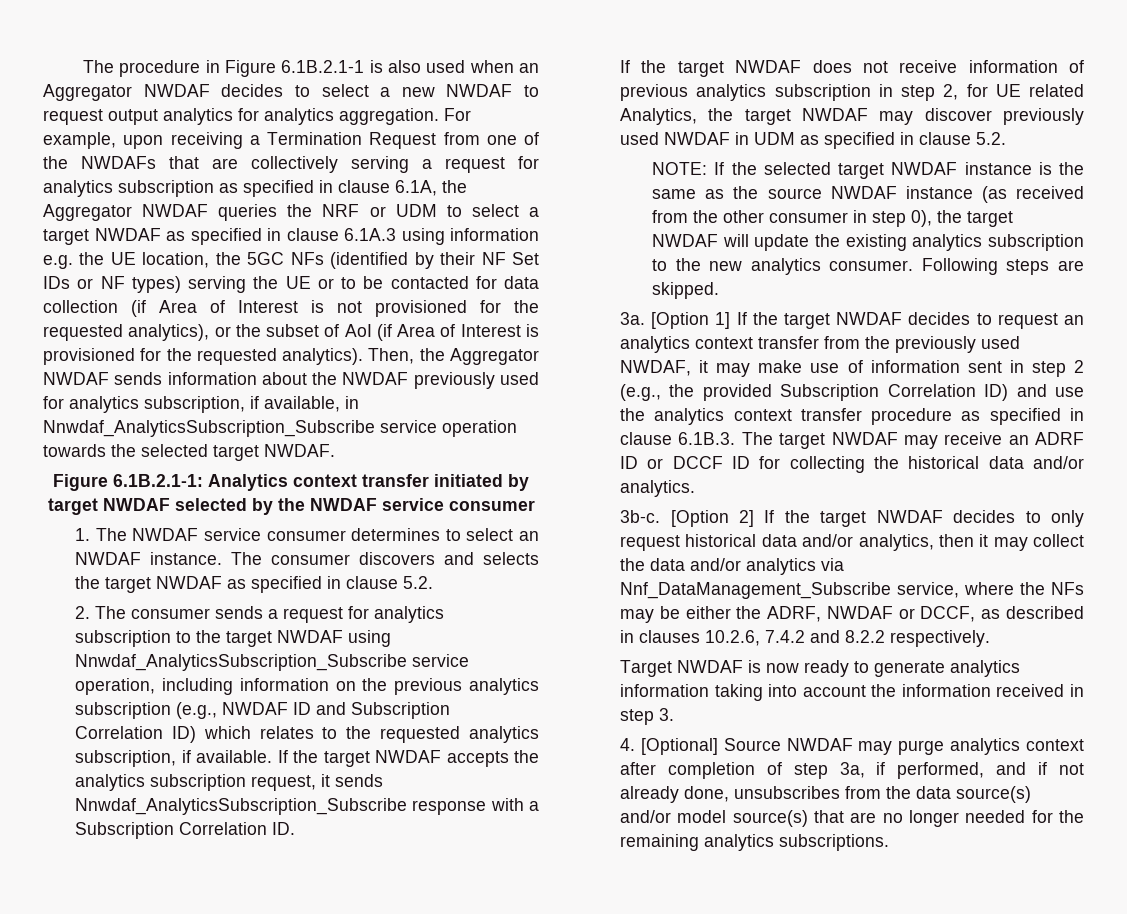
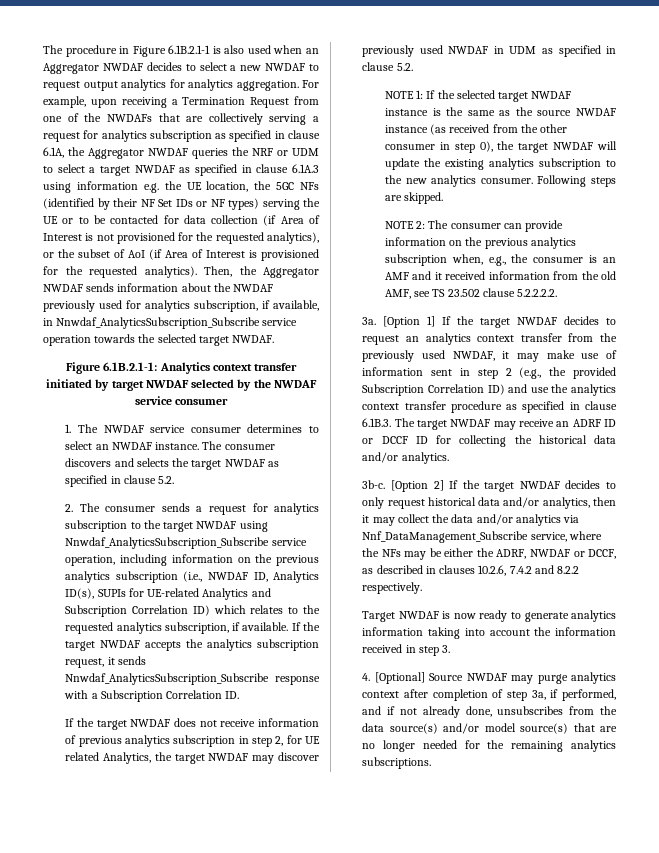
[176,702,312,719] (e.g., NWDAF ID -> [183,571,319,583] [65,588,249,600] (i.e., NWDAF ID, Analytics ID(s), SUPIs for UE-related Analytics
[652,162,708,175] NOTE: -> [384,90,424,99] NOTE 1:
(720, 290) none -> [384,220,564,232] [384,237,576,249] [384,254,616,266] [384,271,616,280] [384,288,558,299] // NOTE 2: The consumer can provide information on the previous analytics subscription when, e.g., the consumer is an AMF and it received information from the old AMF, see TS 23.502 clause 5.2.2.2.2.

